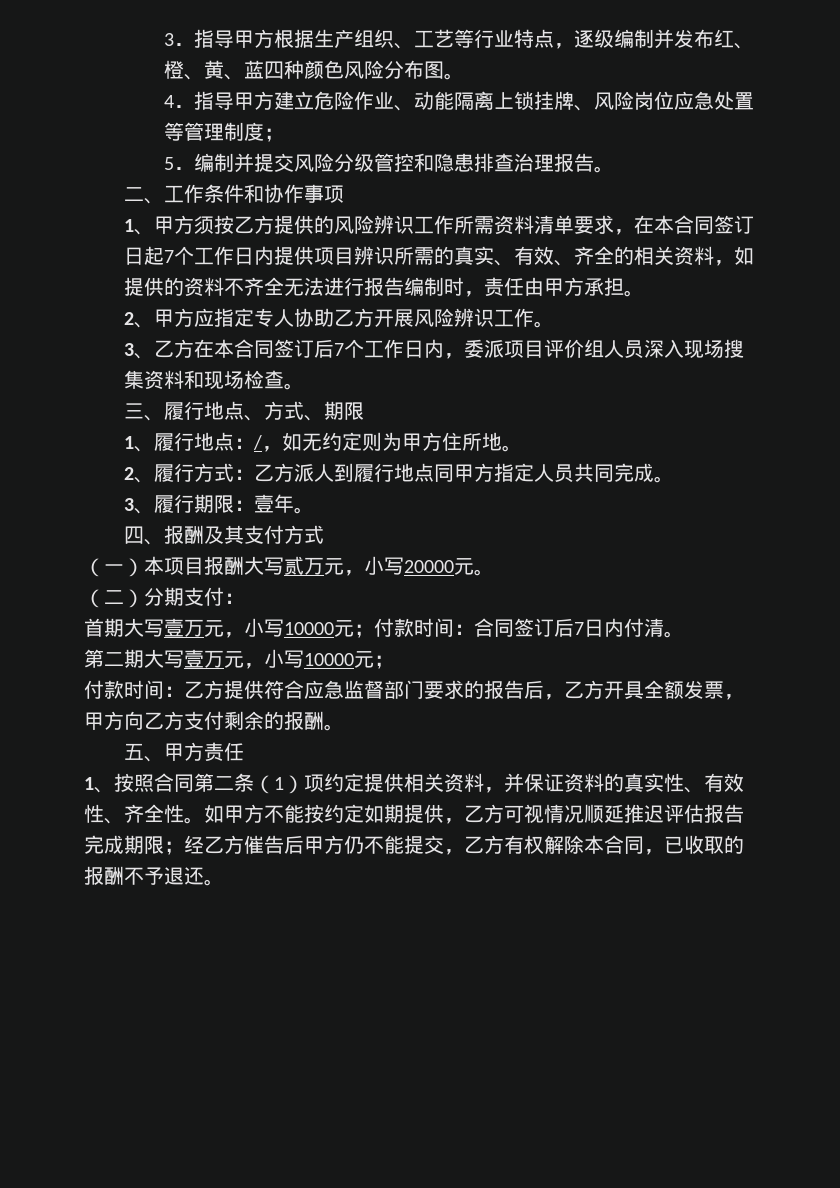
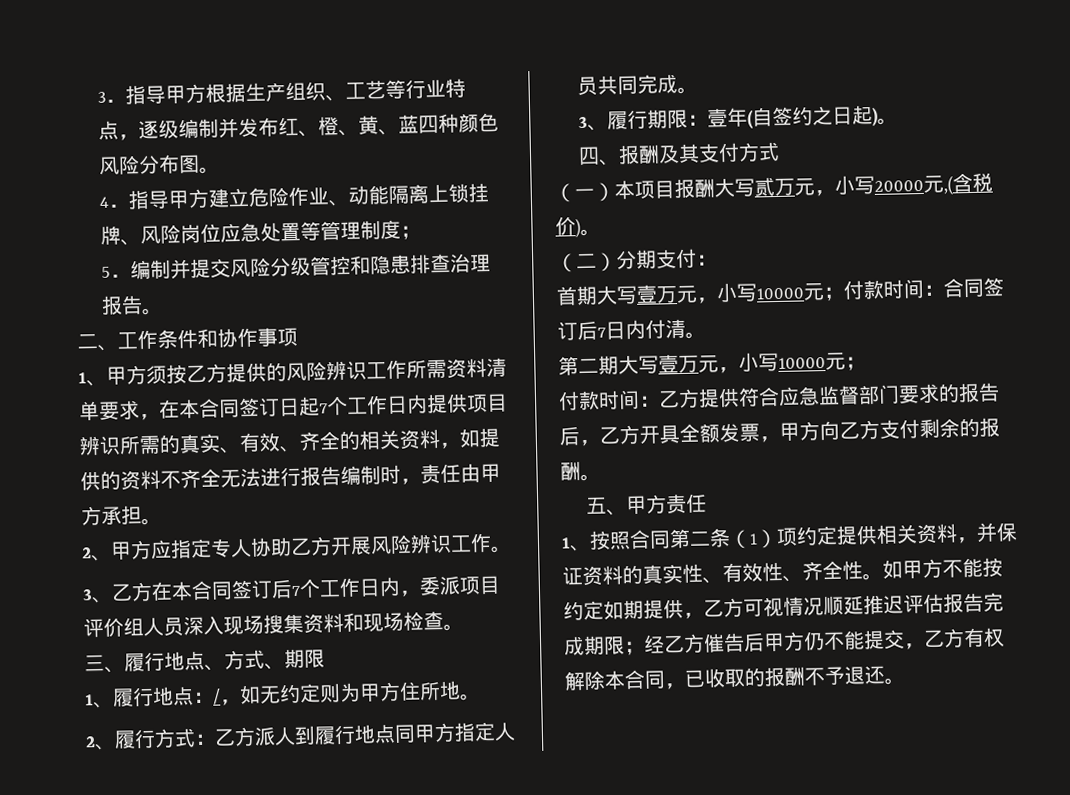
(294, 503) none -> [746,104,878,129] (自签约之日起)
(474, 566) none -> [943,172,993,196] [555,216,581,239] ,(含税价)

